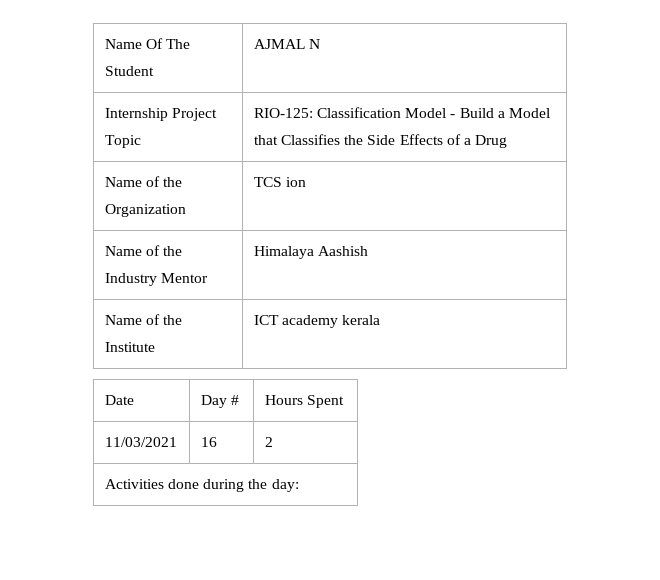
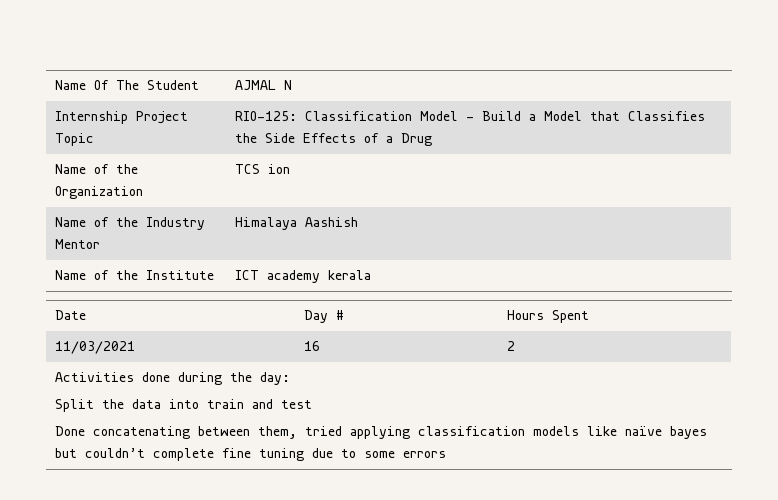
(299, 485) none -> [54,399,312,412] [54,426,707,439] [54,448,446,461] // Split the data into train and test // Done concatenating between them, tried applying classification models like naïve bayes but couldn’t complete fine tuning due to some errors

